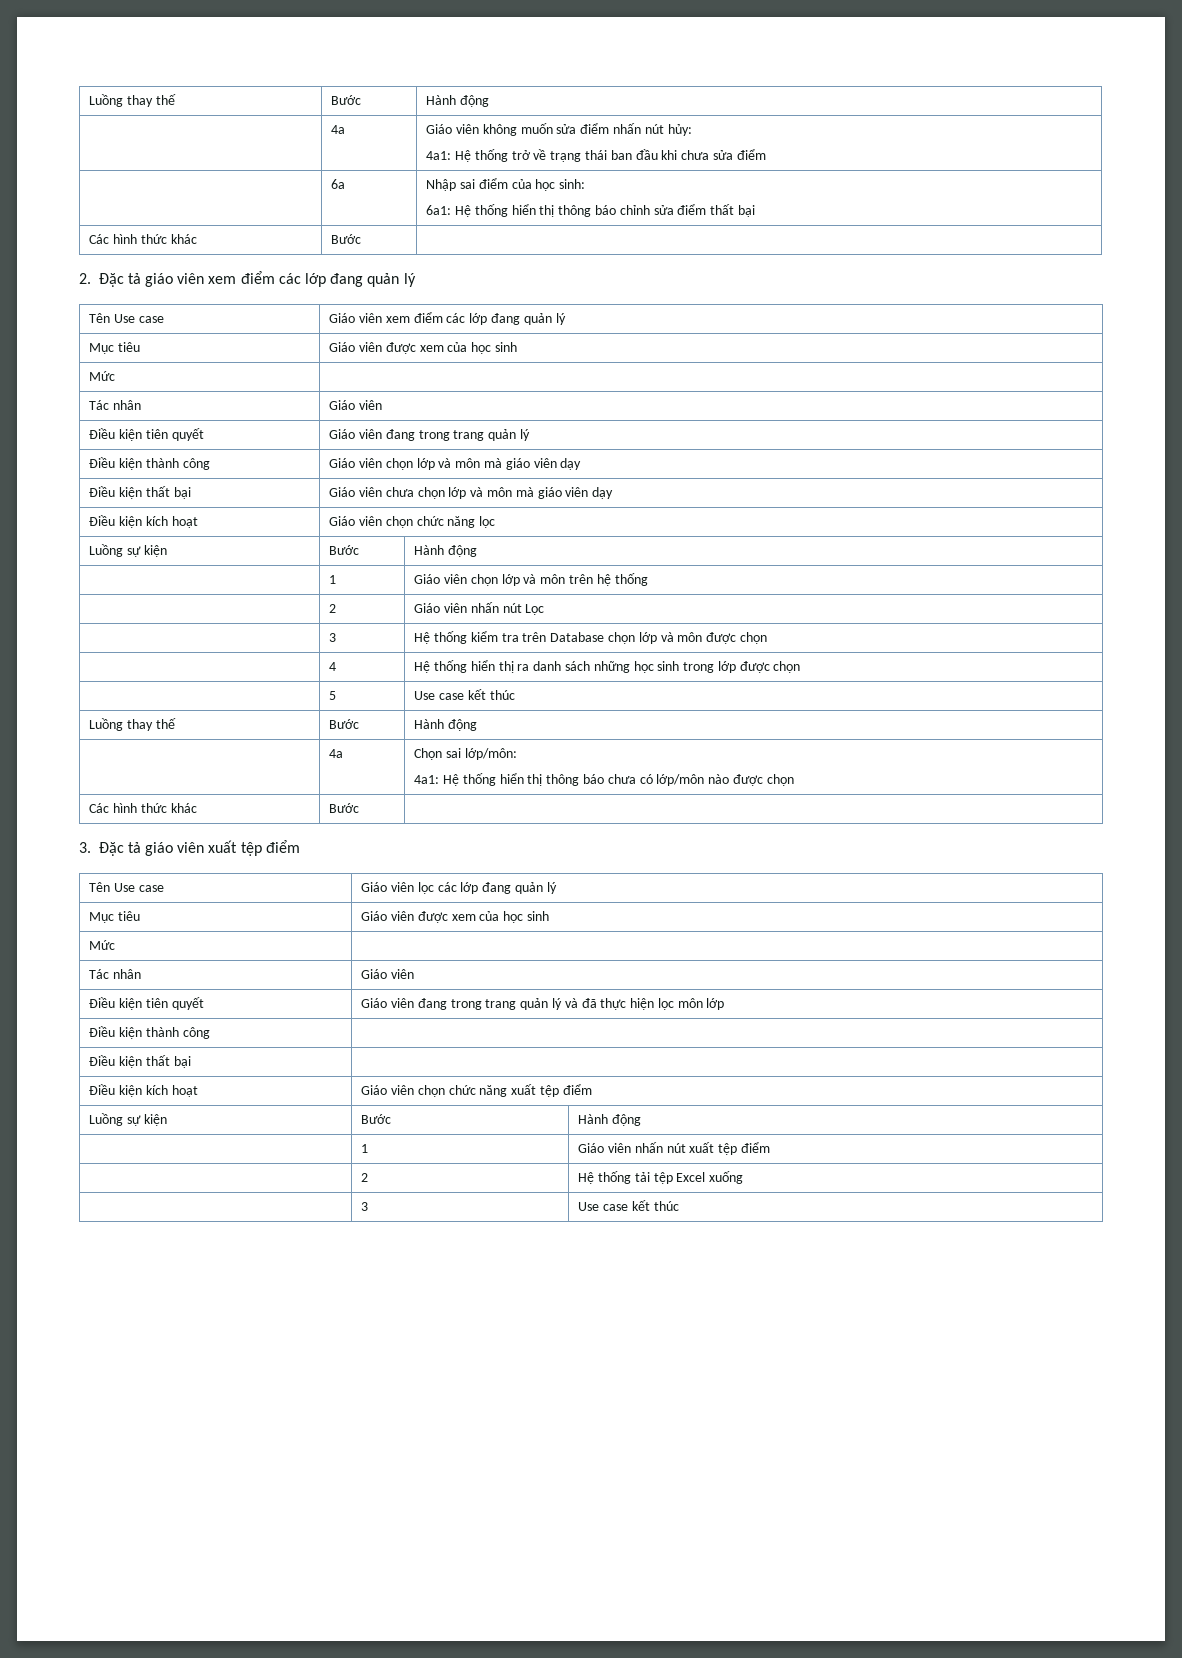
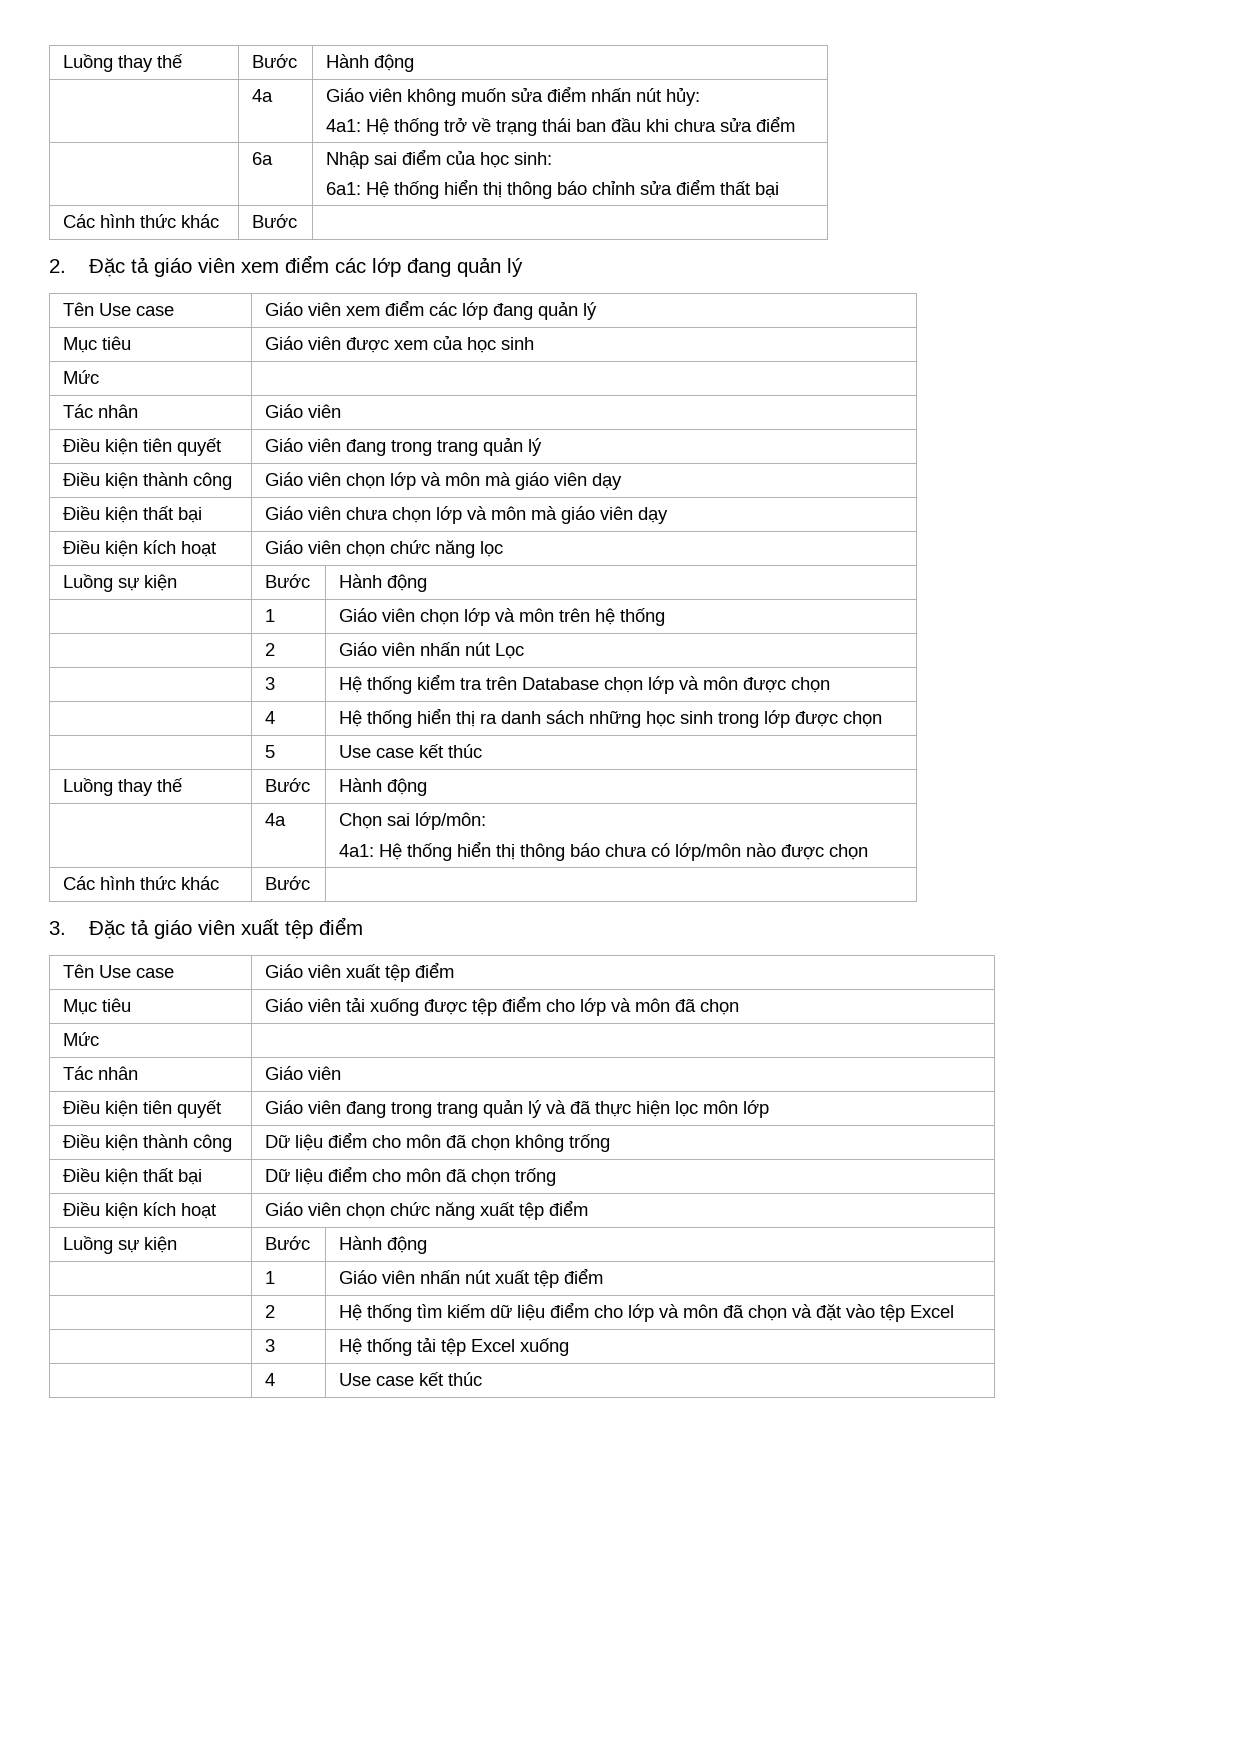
[417,882,557,894] [89,911,141,923] [361,911,550,923] lọc các lớp đang quản lý // Mục tiêu | Giáo viên được xem của học sinh -> [345,962,454,982] [62,998,131,1015] [264,996,739,1016] xuất tệp điểm // Mục tiêu | Giáo viên tải xuống được tệp điểm cho lớp và môn đã chọn
[89,1055,191,1068] // Điều kiện thất bại | -> [264,1132,610,1152] [62,1168,202,1185] [264,1166,556,1186] Dữ liệu điểm cho môn đã chọn không trống // Điều kiện thất bại | Dữ liệu điểm cho môn đã chọn trống
(369, 1177) none -> [338,1302,954,1322] [264,1339,275,1352] | Hệ thống tìm kiếm dữ liệu điểm cho lớp và môn đã chọn và đặt vào tệp Excel // | 3
[361,1202,369,1211] 3 -> [264,1373,275,1386] 4

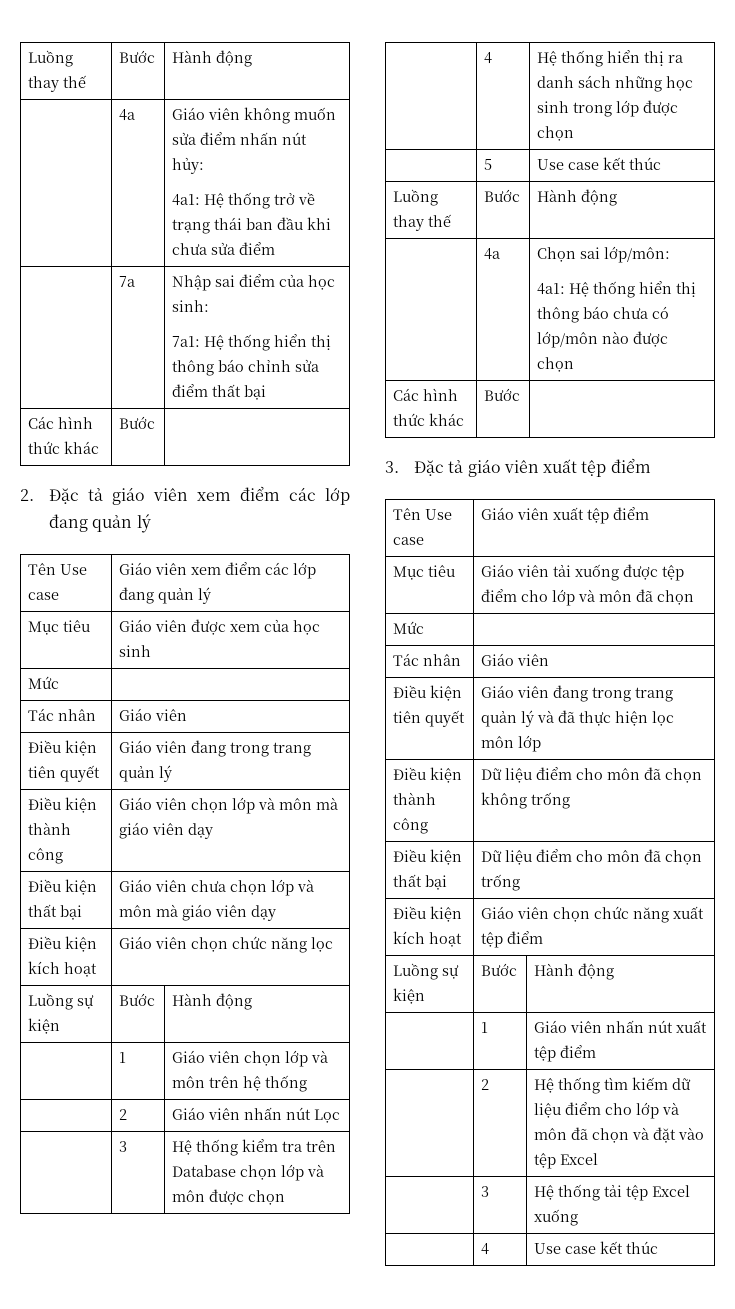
[251,152,273,165] 6a -> [119,276,136,287] 7a
[325,182,361,195] 6a1: -> [172,336,201,347] 7a1:

